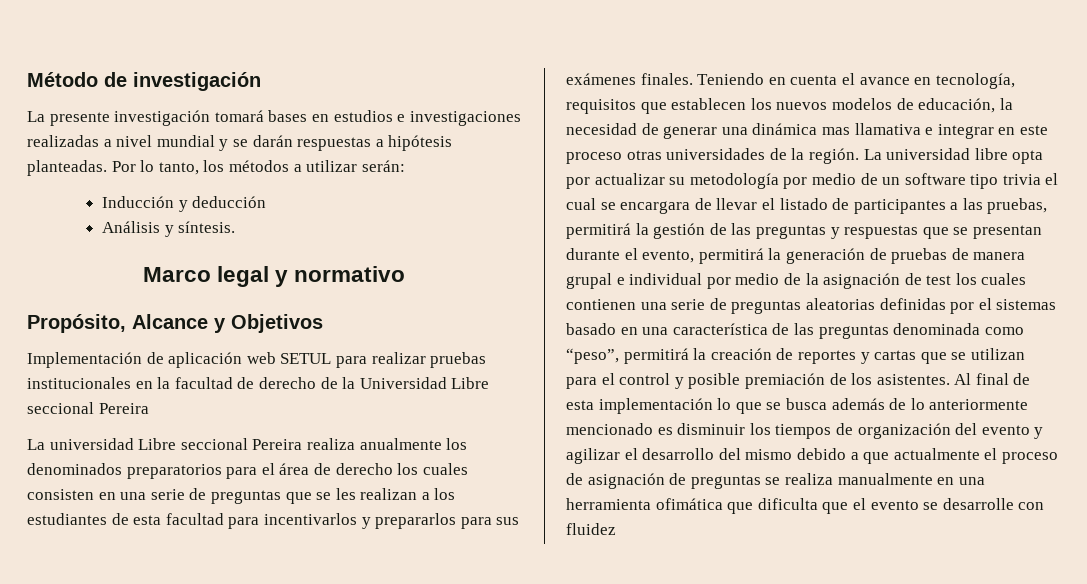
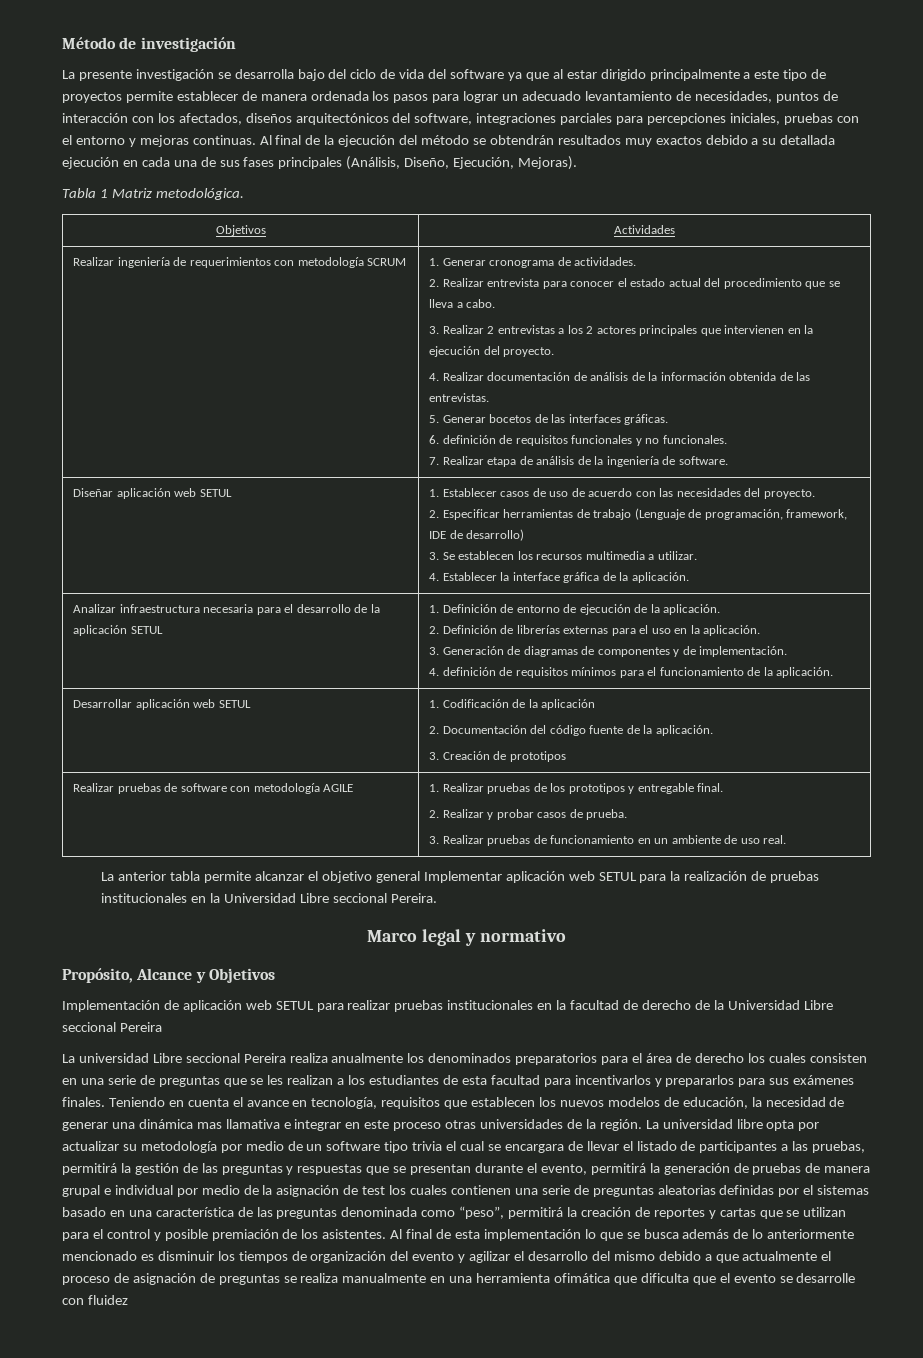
[214,110,521,126] [27,135,453,151] [27,160,405,176] [102,196,267,212] [102,221,236,237] tomará bases en estudios e investigaciones realizadas a nivel mundial y se darán respuestas a hipótesis planteadas. Por lo tanto, los métodos a utilizar serán: // Inducción y deducción // Análisis y síntesis. -> [217,69,827,81] [62,91,838,103] [62,113,859,125] [62,135,836,147] [62,156,578,170] [62,188,244,200] [215,225,266,236] [614,225,675,234] [73,257,407,268] [429,257,637,268] [429,278,840,289] [429,299,496,308] [429,325,814,336] [429,346,555,357] [429,372,811,381] [429,393,490,402] [429,414,669,425] [429,435,727,446] [429,456,728,467] [73,488,232,499] [429,488,815,499] [429,508,848,520] [429,529,525,541] [429,551,697,560] [429,572,689,583] [73,604,380,615] [73,625,163,636] [429,604,721,615] [429,625,761,636] [429,646,788,657] [429,667,834,678] [73,699,251,710] [429,699,596,710] [429,725,713,736] [429,751,566,762] [73,783,354,794] [429,783,724,794] [429,809,628,820] [429,835,787,846] [101,871,820,883] [101,893,437,903] se desarrolla bajo del ciclo de vida del software ya que al estar dirigido principalmente a este tipo de proyectos permite establecer de manera ordenada los pasos para lograr un adecuado levantamiento de necesidades, puntos de interacción con los afectados, diseños arquitectónicos del software, integraciones parciales para percepciones iniciales, pruebas con el entorno y mejoras continuas. Al final de la ejecución del método se obtendrán resultados muy exactos debido a su detallada ejecución en cada una de sus fases principales (Análisis, Diseño, Ejecución, Mejoras). // Tabla 1 Matriz metodológica. // Objetivos | Actividades // Realizar ingeniería de requerimientos con metodología SCRUM | 1. Generar cronograma de actividades. // 2. Realizar entrevista para conocer el estado actual del procedimiento que se lleva a cabo. // 3. Realizar 2 entrevistas a los 2 actores principales que intervienen en la ejecución del proyecto. // 4. Realizar documentación de análisis de la información obtenida de las entrevistas. // 5. Generar bocetos de las interfaces gráficas. // 6. definición de requisitos funcionales y no funcionales. // 7. Realizar etapa de análisis de la ingeniería de software. // Diseñar aplicación web SETUL | 1. Establecer casos de uso de acuerdo con las necesidades del proyecto. // 2. Especificar herramientas de trabajo (Lenguaje de programación, framework, IDE de desarrollo) // 3. Se establecen los recursos multimedia a utilizar. // 4. Establecer la interface gráfica de la aplicación. // Analizar infraestructura necesaria para el desarrollo de la aplicación SETUL | 1. Definición de entorno de ejecución de la aplicación. // 2. Definición de librerías externas para el uso en la aplicación. // 3. Generación de diagramas de componentes y de implementación. // 4. definición de requisitos mínimos para el funcionamiento de la aplicación. // Desarrollar aplicación web SETUL | 1. Codificación de la aplicación // 2. Documentación del código fuente de la aplicación. // 3. Creación de prototipos // Realizar pruebas de software con metodología AGILE | 1. Realizar pruebas de los prototipos y entregable final. // 2. Realizar y probar casos de prueba. // 3. Realizar pruebas de funcionamiento en un ambiente de uso real. // La anterior tabla permite alcanzar el objetivo general Implementar aplicación web SETUL para la realización de pruebas institucionales en la Universidad Libre seccional Pereira.

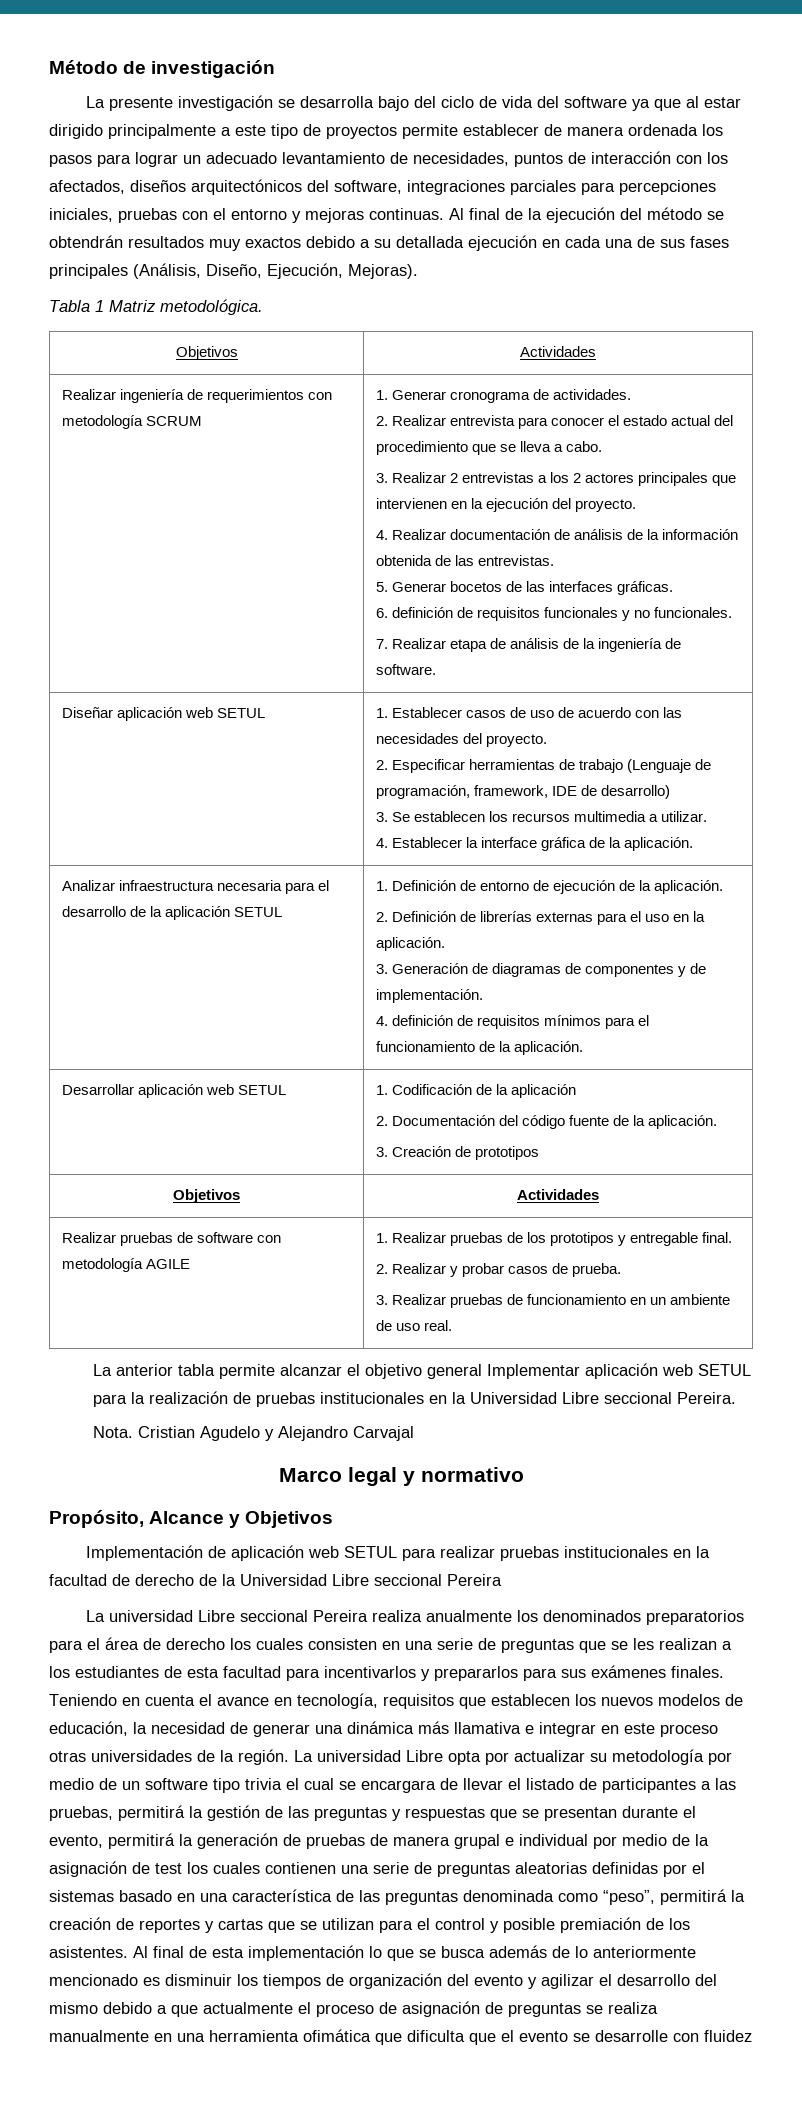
(566, 756) none -> [173,1189,240,1203] [517,1189,599,1200] // Objetivos | Actividades
(437, 898) none -> [92,1426,414,1441] // Nota. Cristian Agudelo y Alejandro Carvajal
[196,1122,222,1129] mas -> [418,1721,449,1734] más
[736,1119,763,1129] libre -> [406,1750,443,1762] Libre

